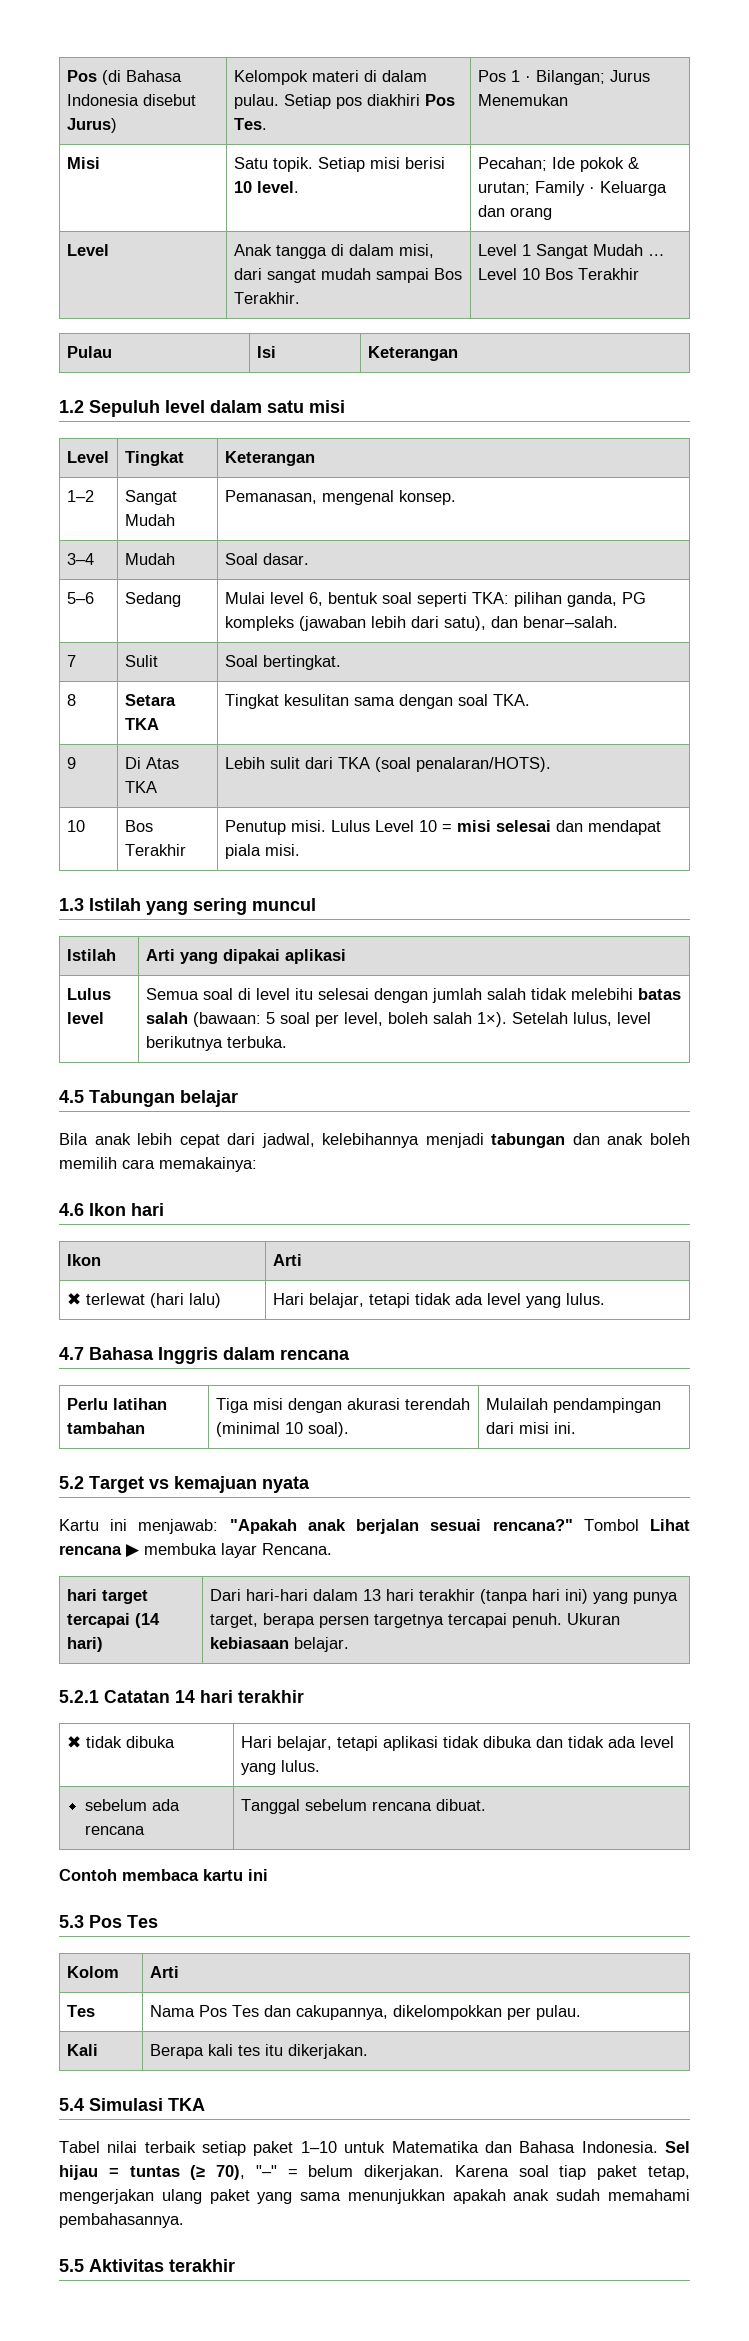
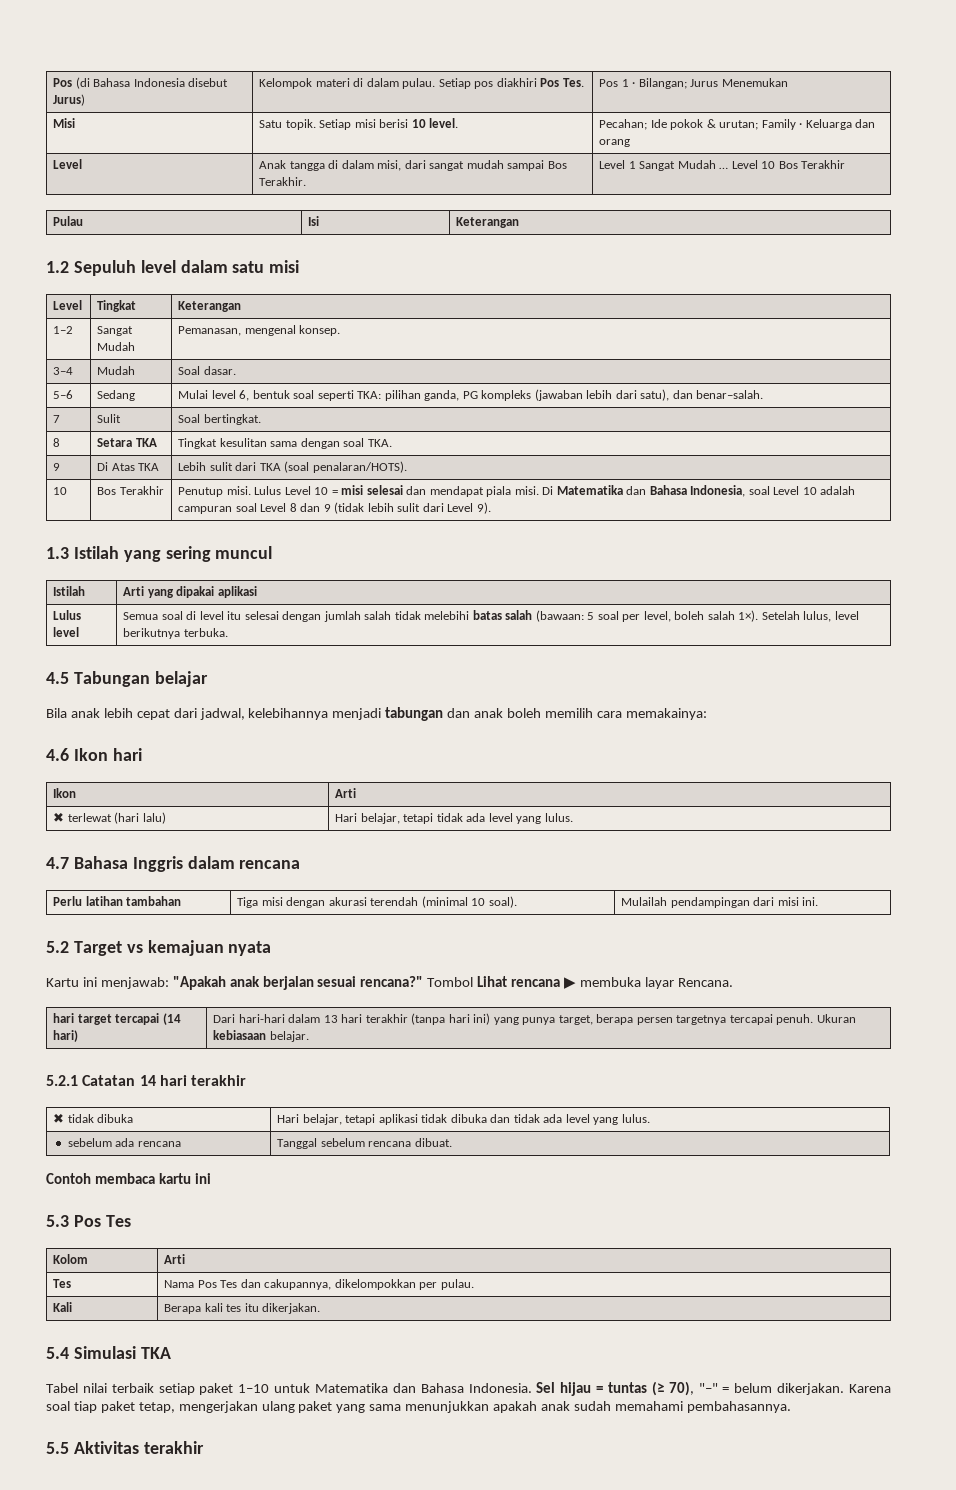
(300, 850) none -> [542,485,856,497] [178,502,491,514] Di Matematika dan Bahasa Indonesia, soal Level 10 adalah campuran soal Level 8 dan 9 (tidak lebih sulit dari Level 9).

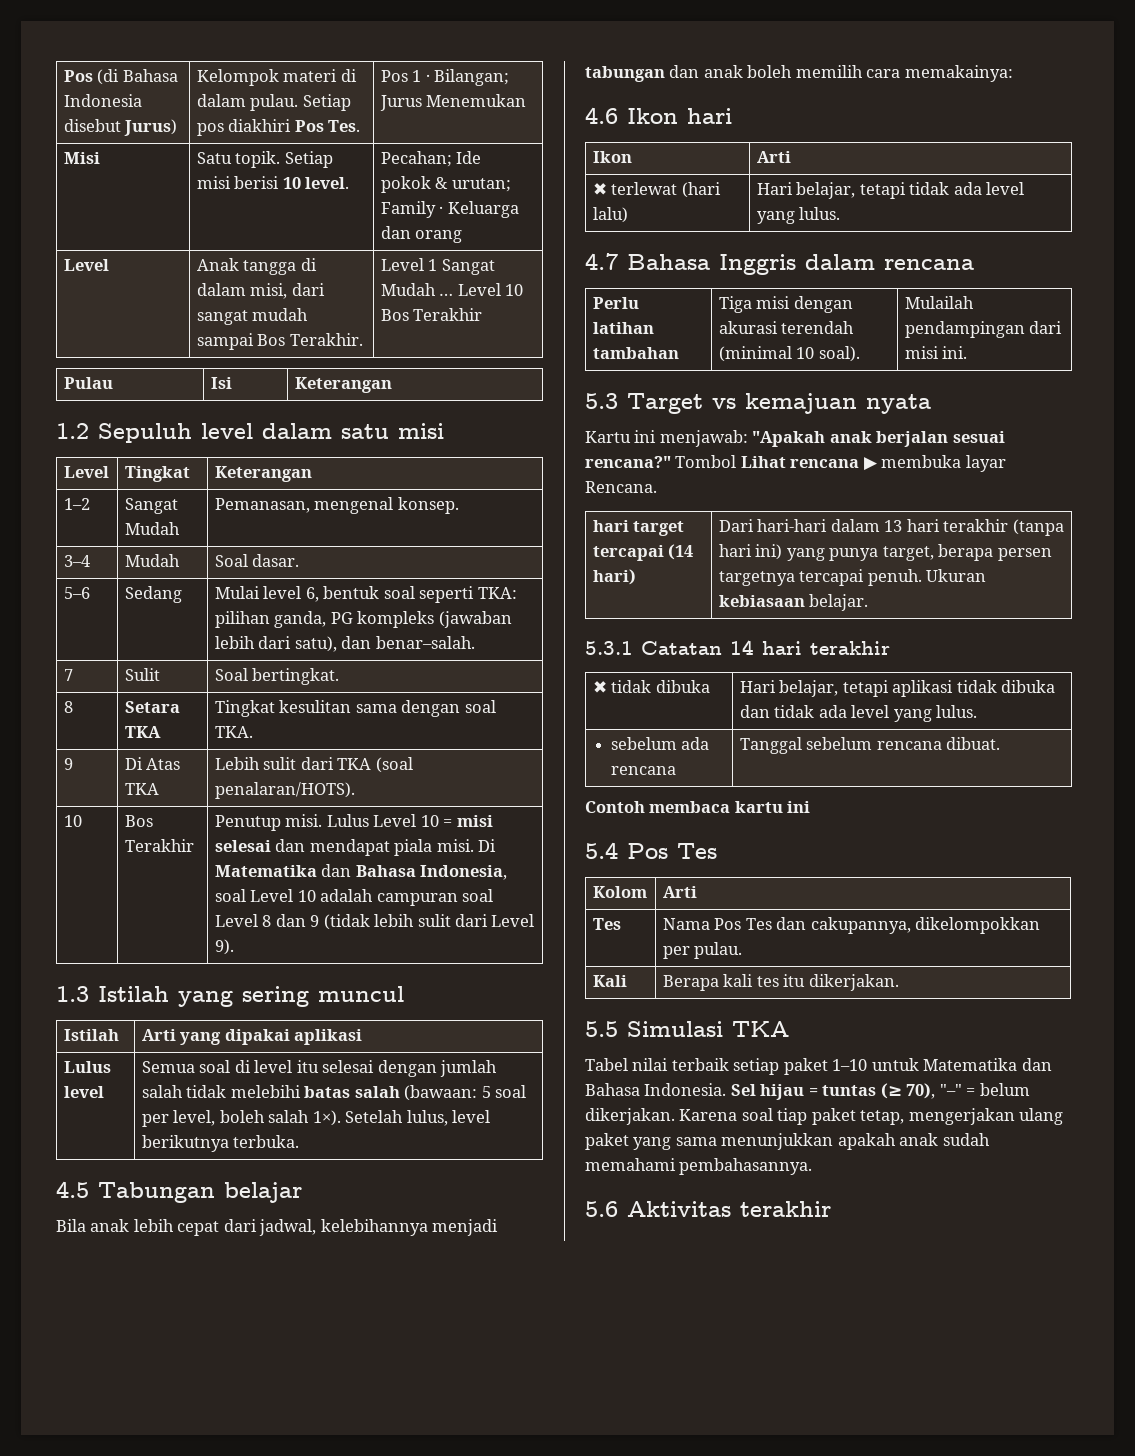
[46,941,69,953] 5.2 -> [585,393,618,409] 5.3
[46,1075,78,1086] 5.2.1 -> [585,641,633,655] 5.3.1
[46,1215,69,1227] 5.3 -> [585,842,618,859] 5.4
[46,1347,69,1359] 5.4 -> [585,1021,618,1037] 5.5
[46,1442,69,1454] 5.5 -> [585,1201,618,1217] 5.6

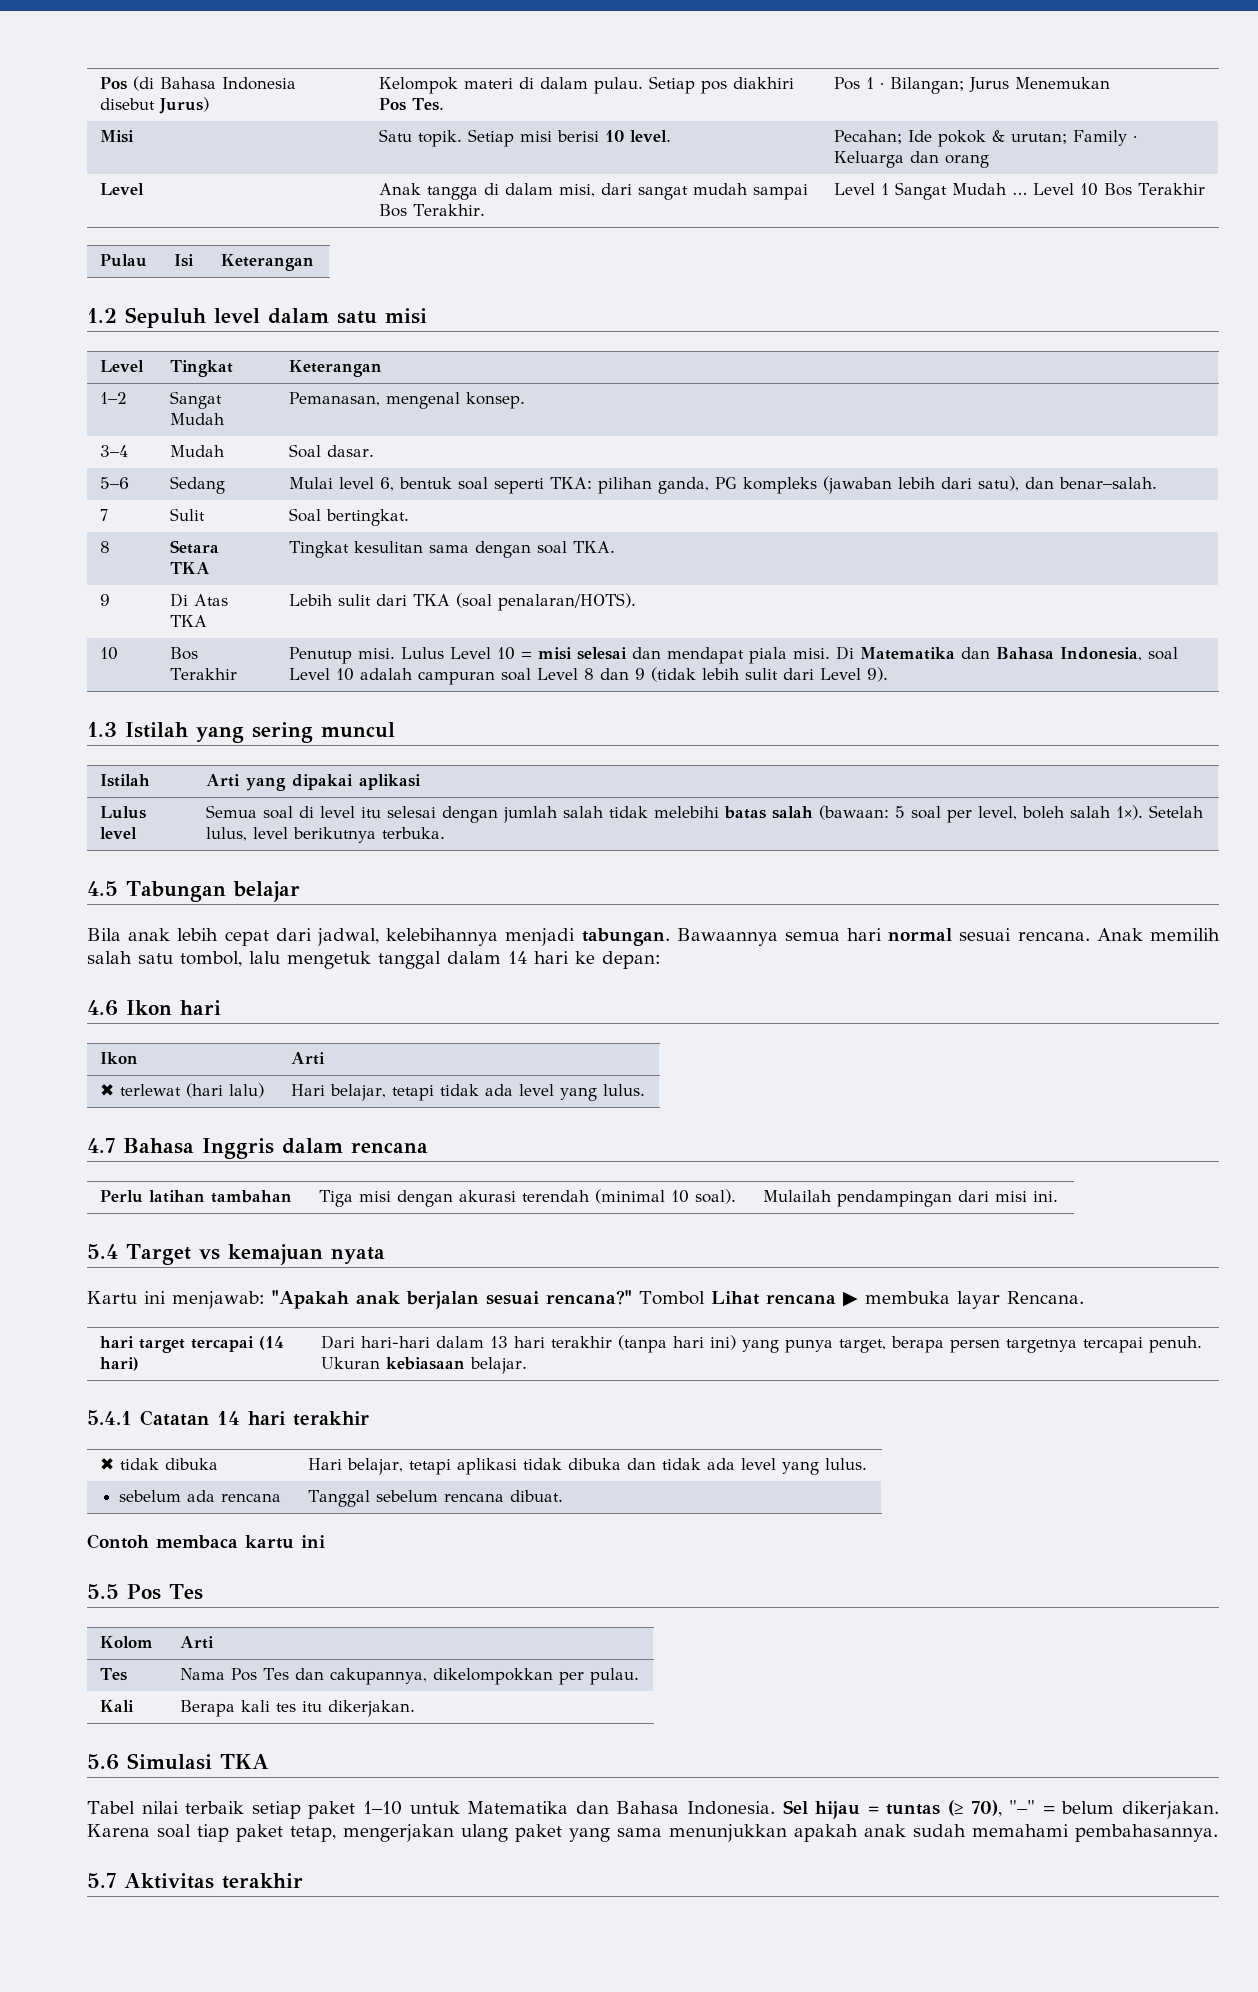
[585,65,1013,82] tabungan dan anak boleh memilih cara memakainya: -> [581,928,1220,946] [87,951,661,969] tabungan. Bawaannya semua hari normal sesuai rencana. Anak memilih salah satu tombol, lalu mengetuk tanggal dalam 14 hari ke depan:
[585,393,618,409] 5.3 -> [87,1244,118,1259] 5.4
[585,641,633,655] 5.3.1 -> [87,1410,132,1425] 5.4.1
[585,842,618,859] 5.4 -> [87,1584,119,1599] 5.5
[585,1021,618,1037] 5.5 -> [87,1754,119,1770] 5.6
[585,1201,618,1217] 5.6 -> [87,1873,116,1888] 5.7

